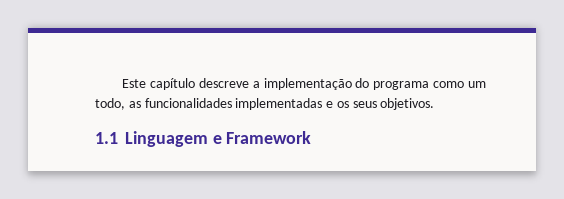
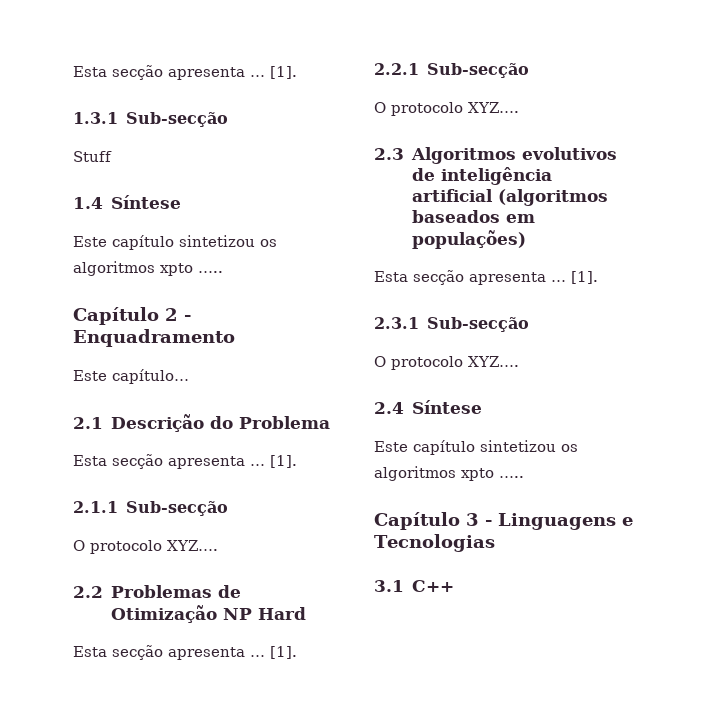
[122,78,486,90] [95,98,435,110] [95,131,312,147] Este capítulo descreve a implementação do programa como um todo, as funcionalidades implementadas e os seus objetivos. // 1.1 Linguagem e Framework -> [73,65,297,80] [73,112,228,127] [73,151,112,162] [73,195,181,209] [73,235,277,250] [73,261,223,276] [73,307,191,325] [73,329,235,347] [73,369,189,384] [73,414,330,432] [73,454,297,469] [73,501,228,516] [73,540,218,554] [73,585,241,598] [110,605,306,623] [73,645,297,660] [374,63,529,78] [374,102,519,116] [374,147,617,164] [411,167,552,185] [411,189,608,206] [411,210,535,223] [411,230,526,249] [374,270,598,285] [374,317,529,332] [374,356,519,370] [374,400,482,414] [374,440,578,455] [374,466,524,481] [374,512,633,530] [374,534,495,552] [374,580,454,592] Esta secção apresenta … [1]. // 1.3.1 Sub-secção // Stuff // 1.4 Síntese // Este capítulo sintetizou os algoritmos xpto ….. // Capítulo 2 - Enquadramento // Este capítulo… // 2.1 Descrição do Problema // Esta secção apresenta … [1]. // 2.1.1 Sub-secção // O protocolo XYZ…. // 2.2 Problemas de Otimização NP Hard // Esta secção apresenta … [1]. // 2.2.1 Sub-secção // O protocolo XYZ…. // 2.3 Algoritmos evolutivos de inteligência artificial (algoritmos baseados em populações) // Esta secção apresenta … [1]. // 2.3.1 Sub-secção // O protocolo XYZ…. // 2.4 Síntese // Este capítulo sintetizou os algoritmos xpto ….. // Capítulo 3 - Linguagens e Tecnologias // 3.1 C++

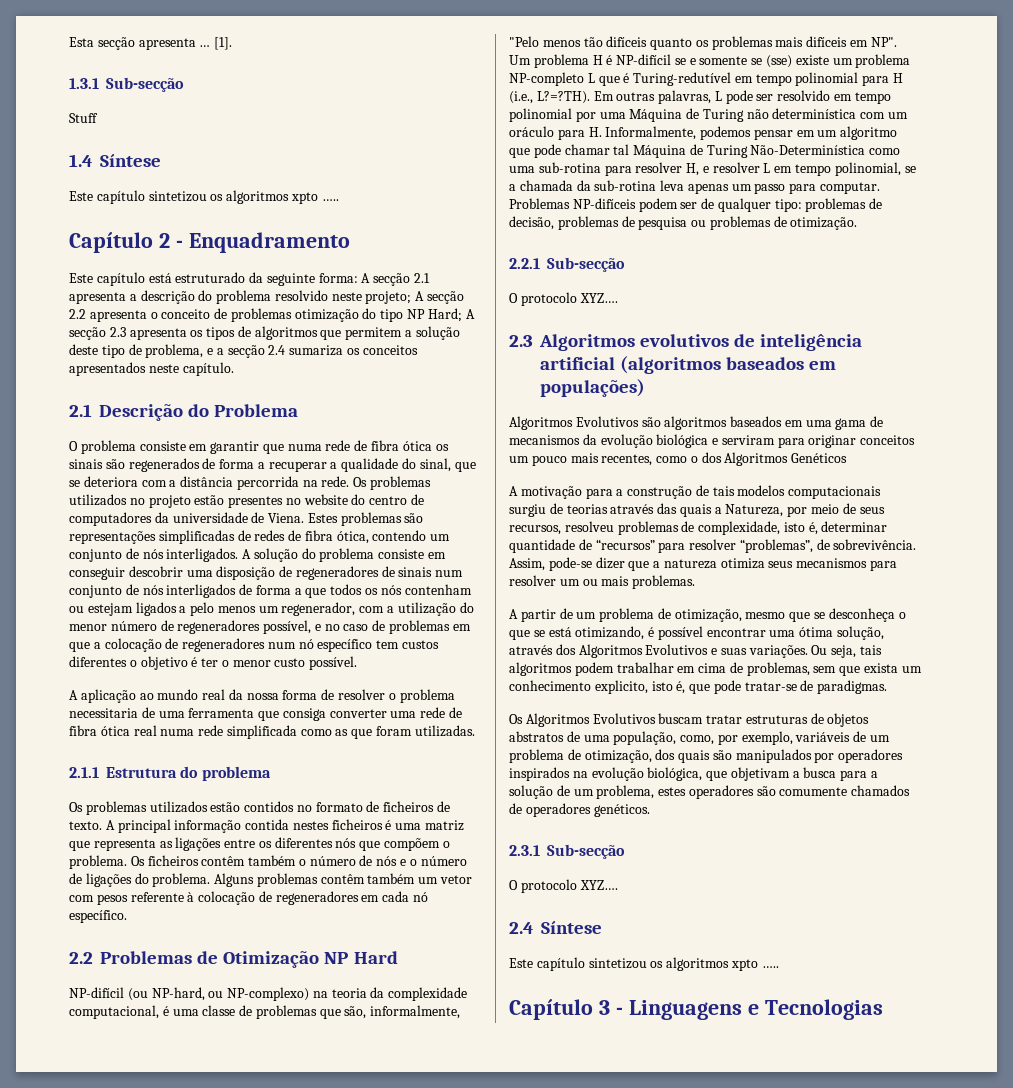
[112,369,189,384] [73,414,330,432] [73,454,297,469] [73,501,228,516] [73,540,218,554] capítulo… // 2.1 Descrição do Problema // Esta secção apresenta … [1]. // 2.1.1 Sub-secção // O protocolo XYZ…. -> [96,272,431,286] [69,290,465,304] [69,308,475,322] [69,326,460,340] [69,344,418,358] [69,362,234,376] [69,404,299,421] [69,440,449,454] [69,458,476,472] [69,476,432,490] [69,494,425,508] [69,512,424,526] [69,530,451,544] [69,548,447,562] [69,566,464,580] [69,584,472,598] [69,602,474,616] [69,620,471,634] [69,638,440,652] [69,656,358,670] [69,689,455,703] [69,707,463,721] [69,725,475,739] [69,766,271,781] [69,801,451,815] [69,819,465,833] [69,837,450,851] [69,855,467,869] [69,873,473,887] [69,891,429,905] [69,910,127,923] capítulo está estruturado da seguinte forma: A secção 2.1 apresenta a descrição do problema resolvido neste projeto; A secção 2.2 apresenta o conceito de problemas otimização do tipo NP Hard; A secção 2.3 apresenta os tipos de algoritmos que permitem a solução deste tipo de problema, e a secção 2.4 sumariza os conceitos apresentados neste capítulo. // 2.1 Descrição do Problema // O problema consiste em garantir que numa rede de fibra ótica os sinais são regenerados de forma a recuperar a qualidade do sinal, que se deteriora com a distância percorrida na rede. Os problemas utilizados no projeto estão presentes no website do centro de computadores da universidade de Viena. Estes problemas são representações simplificadas de redes de fibra ótica, contendo um conjunto de nós interligados. A solução do problema consiste em conseguir descobrir uma disposição de regeneradores de sinais num conjunto de nós interligados de forma a que todos os nós contenham ou estejam ligados a pelo menos um regenerador, com a utilização do menor número de regeneradores possível, e no caso de problemas em que a colocação de regeneradores num nó específico tem custos diferentes o objetivo é ter o menor custo possível. // A aplicação ao mundo real da nossa forma de resolver o problema necessitaria de uma ferramenta que consiga converter uma rede de fibra ótica real numa rede simplificada como as que foram utilizadas. // 2.1.1 Estrutura do problema // Os problemas utilizados estão contidos no formato de ficheiros de texto. A principal informação contida nestes ficheiros é uma matriz que representa as ligações entre os diferentes nós que compõem o problema. Os ficheiros contêm também o número de nós e o número de ligações do problema. Alguns problemas contêm também um vetor com pesos referente à colocação de regeneradores em cada nó específico.
[73,645,297,660] Esta secção apresenta … [1]. -> [69,987,468,1001] [69,1005,461,1019] [509,36,897,50] [509,54,911,68] [509,72,904,86] [509,90,891,104] [509,108,909,122] [509,126,898,140] [509,144,901,158] [509,162,916,176] [509,180,881,194] [509,198,883,212] [509,216,858,230] NP-difícil (ou NP-hard, ou NP-complexo) na teoria da complexidade computacional, é uma classe de problemas que são, informalmente, "Pelo menos tão difíceis quanto os problemas mais difíceis em NP". Um problema H é NP-difícil se e somente se (sse) existe um problema NP-completo L que é Turing-redutível em tempo polinomial para H (i.e., L?=?TH). Em outras palavras, L pode ser resolvido em tempo polinomial por uma Máquina de Turing não determinística com um oráculo para H. Informalmente, podemos pensar em um algoritmo que pode chamar tal Máquina de Turing Não-Determinística como uma sub-rotina para resolver H, e resolver L em tempo polinomial, se a chamada da sub-rotina leva apenas um passo para computar. Problemas NP-difíceis podem ser de qualquer tipo: problemas de decisão, problemas de pesquisa ou problemas de otimização.
[374,270,598,285] Esta secção apresenta … [1]. -> [509,416,884,430] [509,434,916,448] [509,452,848,466] [509,485,882,499] [509,503,885,517] [509,521,888,535] [509,539,917,553] [509,557,898,571] [509,575,696,589] [509,608,906,622] [509,626,885,640] [509,644,883,658] [509,662,922,676] [509,680,888,694] [509,713,870,727] [509,731,891,745] [509,749,904,763] [509,767,879,781] [509,785,911,799] [509,803,650,817] Algoritmos Evolutivos são algoritmos baseados em uma gama de mecanismos da evolução biológica e serviram para originar conceitos um pouco mais recentes, como o dos Algoritmos Genéticos // A motivação para a construção de tais modelos computacionais surgiu de teorias através das quais a Natureza, por meio de seus recursos, resolveu problemas de complexidade, isto é, determinar quantidade de “recursos” para resolver “problemas”, de sobrevivência. Assim, pode-se dizer que a natureza otimiza seus mecanismos para resolver um ou mais problemas. // A partir de um problema de otimização, mesmo que se desconheça o que se está otimizando, é possível encontrar uma ótima solução, através dos Algoritmos Evolutivos e suas variações. Ou seja, tais algoritmos podem trabalhar em cima de problemas, sem que exista um conhecimento explicito, isto é, que pode tratar-se de paradigmas. // Os Algoritmos Evolutivos buscam tratar estruturas de objetos abstratos de uma população, como, por exemplo, variáveis de um problema de otimização, dos quais são manipulados por operadores inspirados na evolução biológica, que objetivam a busca para a solução de um problema, estes operadores são comumente chamados de operadores genéticos.
[374,580,454,592] // 3.1 C++ -> (883, 1009) none

